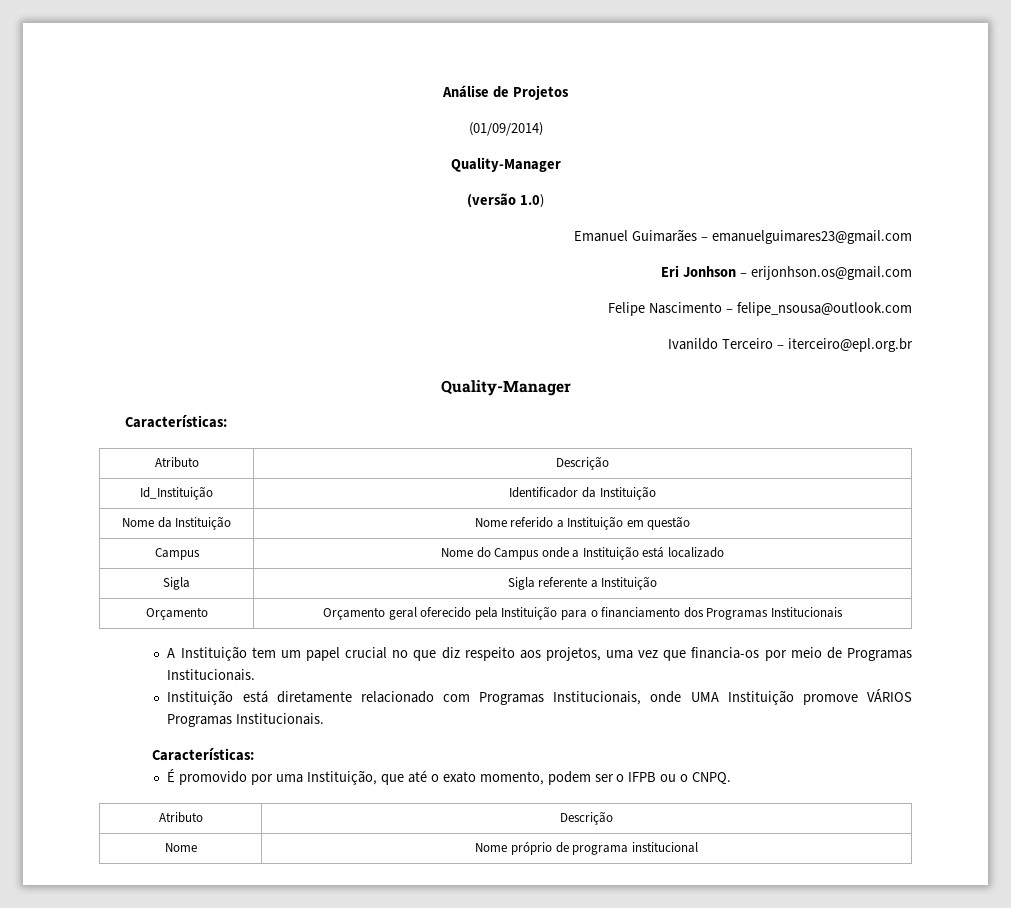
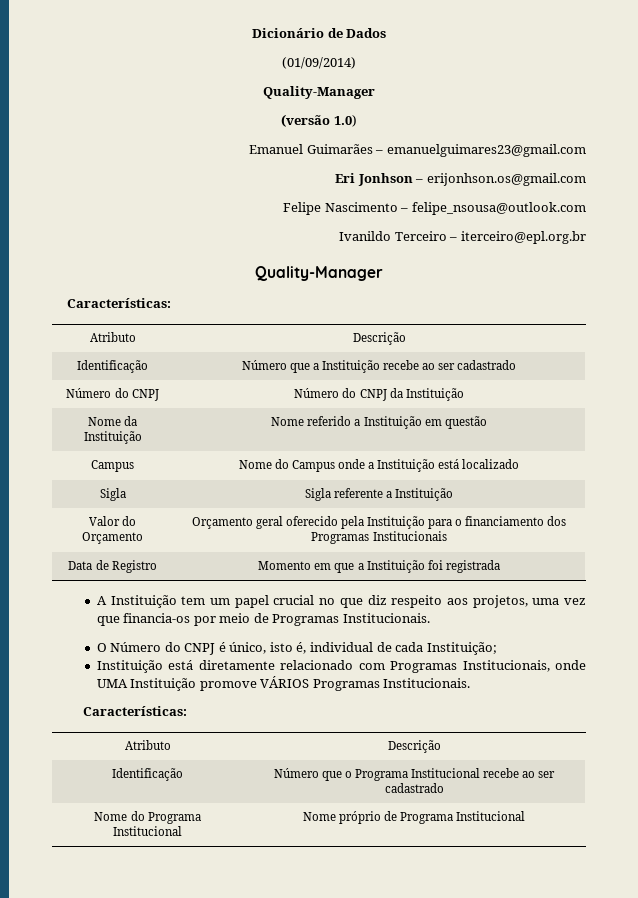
[442,85,569,100] Análise de Projetos -> [251,28,387,38] Dicionário de Dados
[140,486,213,500] [509,487,579,498] Id_Instituição | Identificador -> [77,360,148,373] [241,360,517,373] [66,388,159,401] [294,388,387,401] Identificação | Número que a Instituição recebe ao ser cadastrado // Número do CNPJ | Número do CNPJ
(658, 583) none -> [88,516,137,526] Valor do
(843, 612) none -> [68,560,157,573] [258,560,500,573] // Data de Registro | Momento em que a Instituição foi registrada
(256, 675) none -> [96,642,497,655] // O Número do CNPJ é único, isto é, individual de cada Instituição;
[167,769,732,785] [158,812,203,823] [560,811,613,825] [164,843,197,852] // É promovido por uma Instituição, que até o exato momento, podem ser o IFPB ou o CNPQ. // Atributo | Descrição // Nome -> [124,740,171,750] [387,740,441,753] [112,768,183,781] [273,768,556,781] [384,783,444,793] [94,811,201,824] [113,826,182,836] // Atributo | Descrição // Identificação | Número que o Programa Institucional recebe ao ser cadastrado // Nome do Programa Institucional
[572,842,698,855] programa institucional -> [400,811,526,824] Programa Institucional

